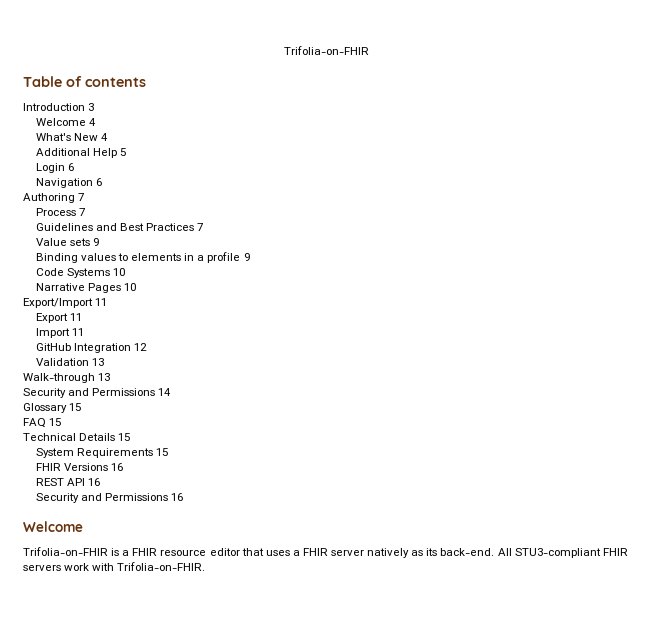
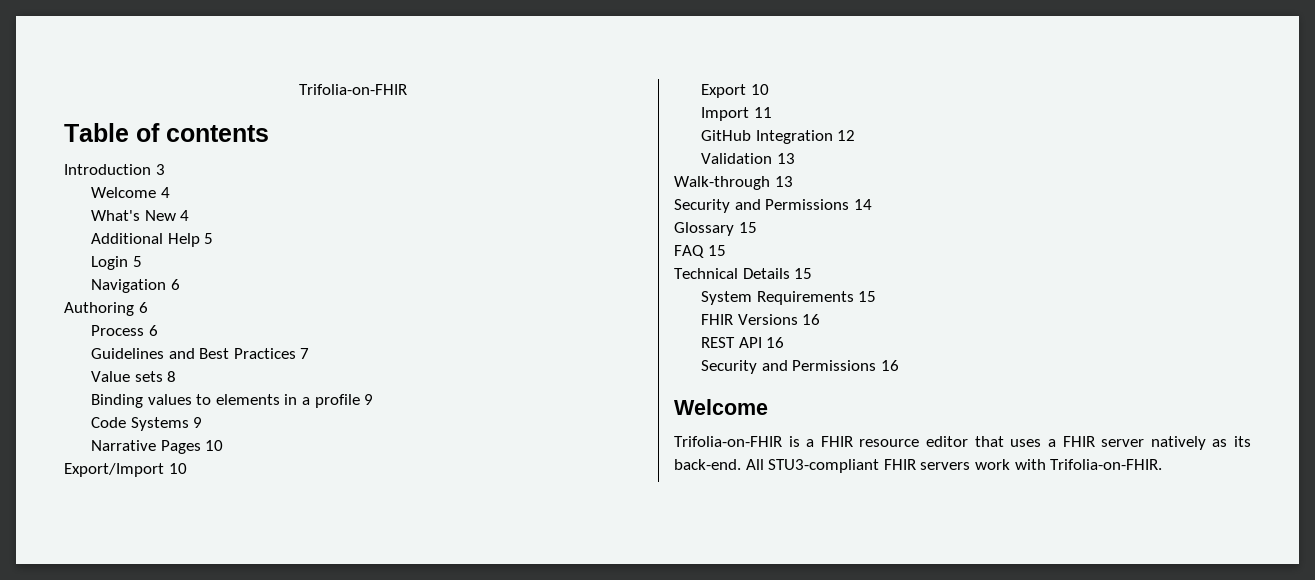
[67,163,74,171] 6 -> [132,256,142,267] 5
[78,193,85,201] 7 -> [138,302,148,313] 6
[78,208,85,216] 7 -> [148,325,158,336] 6
[92,238,99,246] 9 -> [167,371,177,382] 8
[112,268,125,276] 10 -> [193,417,203,428] 9
[95,298,108,306] 11 -> [168,463,187,474] 10
[69,313,82,321] 11 -> [750,84,769,95] 10

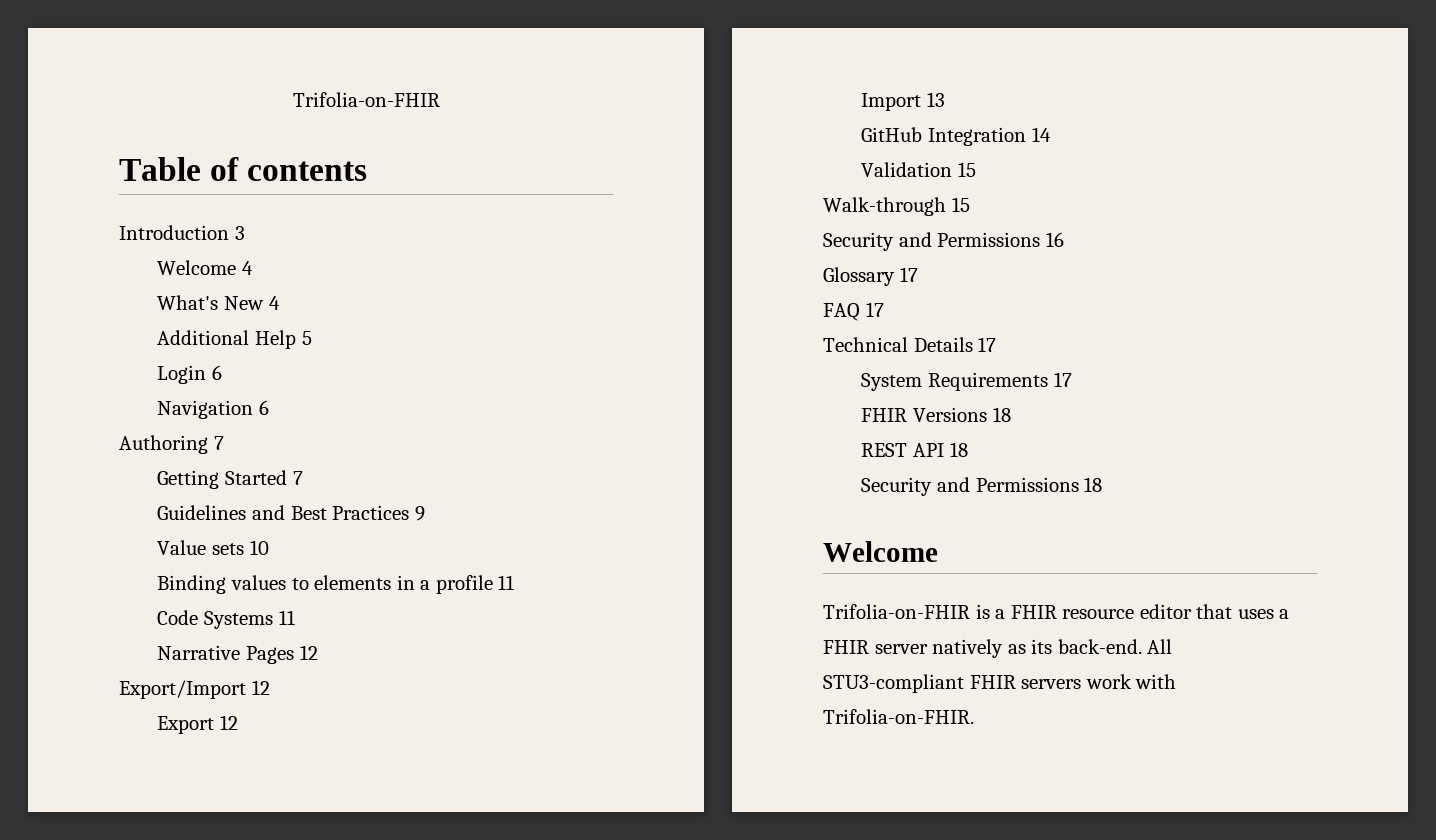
[132,256,142,267] 5 -> [211,365,222,380] 6
[138,302,148,313] [91,325,158,336] 6 // Process 6 -> [213,436,224,450] [157,470,303,489] 7 // Getting Started 7
[300,348,310,359] 7 -> [414,506,425,521] 9
[167,371,177,382] 8 -> [249,540,269,555] 10
[364,394,374,405] 9 -> [498,575,515,590] 11
[193,417,203,428] 9 -> [278,610,295,625] 11
[205,440,224,451] 10 -> [299,645,318,660] 12
[168,463,187,474] 10 -> [251,680,270,695] 12
[750,84,769,95] 10 -> [219,715,238,730] 12
[753,107,772,118] 11 -> [926,92,945,107] 13
[837,130,856,141] 12 -> [1031,127,1051,142] 14
[776,153,795,164] 13 -> [957,162,976,177] 15
[774,176,793,187] [674,199,872,213] [674,222,757,236] [674,245,726,258] [674,268,813,279] [701,291,877,305] [701,314,821,325] [701,337,785,348] [701,360,899,374] 13 // Security and Permissions 14 // Glossary 15 // FAQ 15 // Technical Details 15 // System Requirements 15 // FHIR Versions 16 // REST API 16 // Security and Permissions 16 -> [951,197,970,212] [823,232,1064,251] [823,267,918,286] [823,302,884,321] [823,337,997,352] [861,372,1072,391] [861,407,1011,422] [861,442,968,457] [861,477,1103,496] 15 // Security and Permissions 16 // Glossary 17 // FAQ 17 // Technical Details 17 // System Requirements 17 // FHIR Versions 18 // REST API 18 // Security and Permissions 18

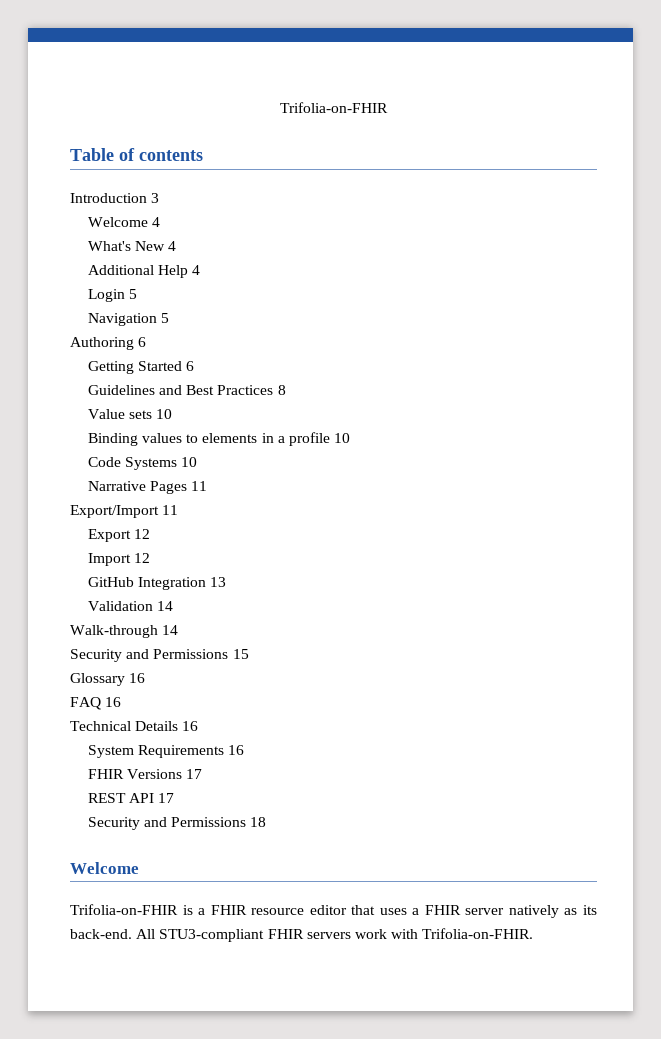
[301,331,312,345] [157,365,222,384] 5 // Login 6 -> [192,265,201,275] [87,289,138,302] 4 // Login 5
[258,400,269,415] 6 -> [161,313,170,323] 5
[213,436,224,450] 7 -> [138,337,147,347] 6
[292,471,303,485] 7 -> [186,361,195,371] 6
[414,506,425,521] 9 -> [277,385,286,395] 8
[498,575,515,590] 11 -> [334,433,351,443] 10
[278,610,295,625] 11 -> [181,457,198,467] 10
[299,645,318,660] 12 -> [191,481,208,491] 11
[251,680,270,695] 12 -> [162,505,179,515] 11
[926,92,945,107] 13 -> [134,553,151,563] 12
[1031,127,1051,142] [861,162,976,177] 14 // Validation 15 -> [210,577,227,587] [87,601,174,611] 13 // Validation 14
[951,197,970,212] [823,232,1064,251] [823,267,918,286] 15 // Security and Permissions 16 // Glossary 17 -> [162,625,179,635] [70,649,249,662] [70,673,146,686] 14 // Security and Permissions 15 // Glossary 16
[865,302,884,317] 17 -> [105,697,122,707] 16
[978,337,997,352] 17 -> [182,721,199,731] 16
[1053,372,1072,387] 17 -> [228,745,245,755] 16
[992,407,1011,422] 18 -> [186,769,203,779] 17
[949,442,968,457] 18 -> [158,793,175,803] 17

